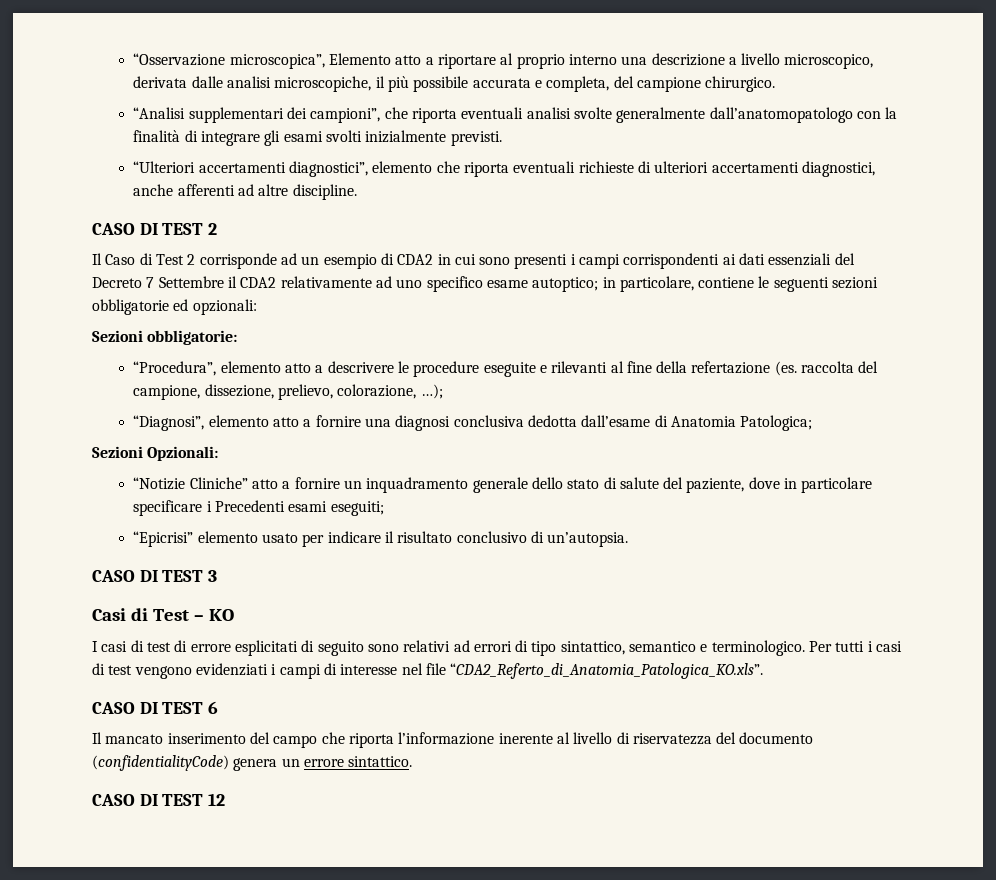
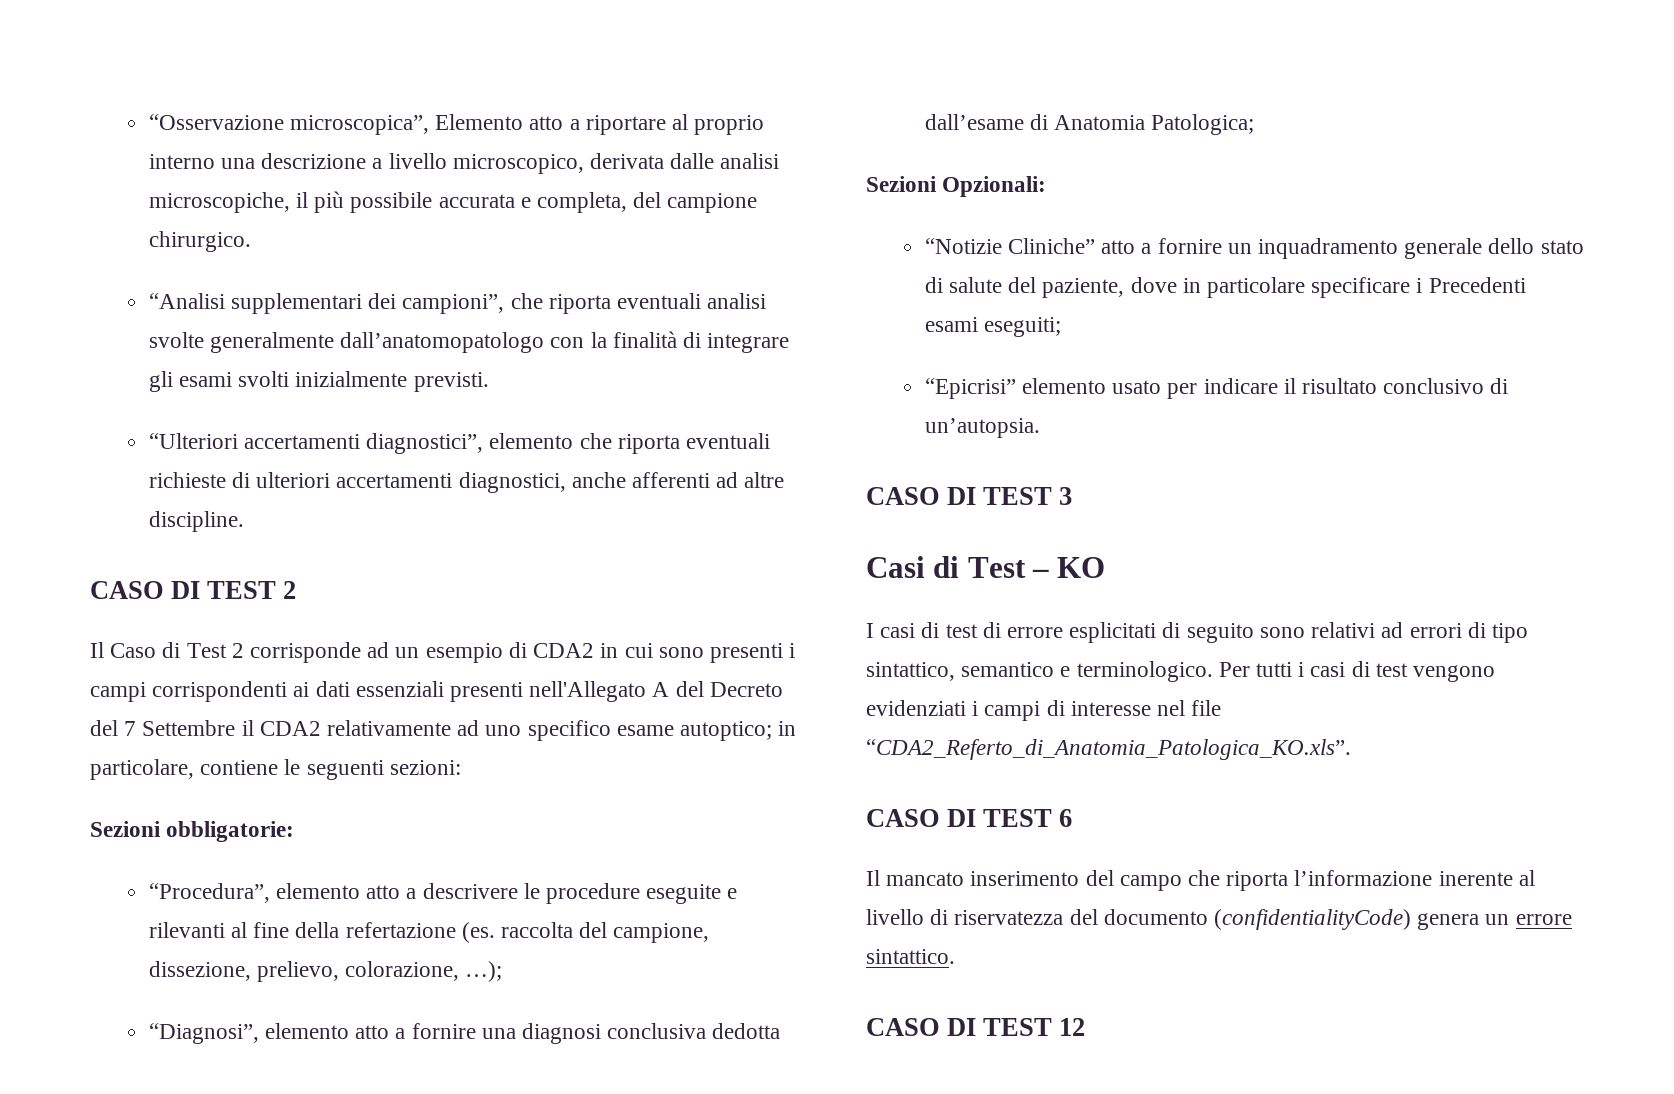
(832, 259) none -> [450,681,670,702] presenti nell'Allegato A
(142, 282) none -> [90,720,118,736] del
[832,277,879,289] [92,299,257,315] sezioni obbligatorie ed opzionali: -> [389,760,461,775] sezioni:

